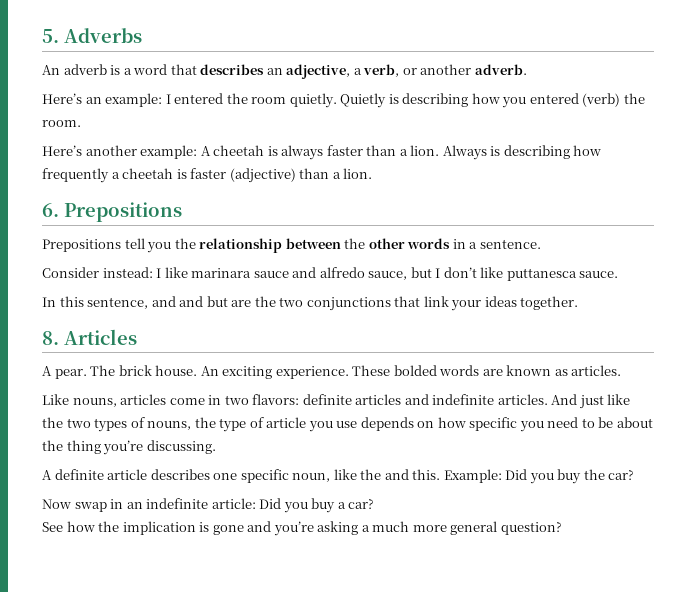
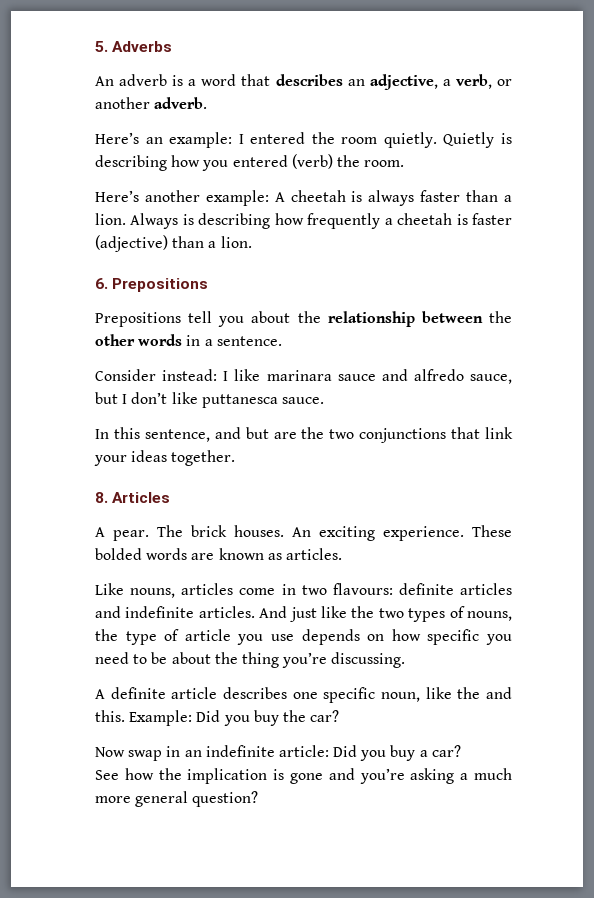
(172, 247) none -> [251,311,291,323] about
[179,296,204,307] and -> (241, 433) none
[155,365,198,376] house. -> [234,525,284,537] houses.
[252,394,300,405] flavors: -> [332,583,393,595] flavours:

